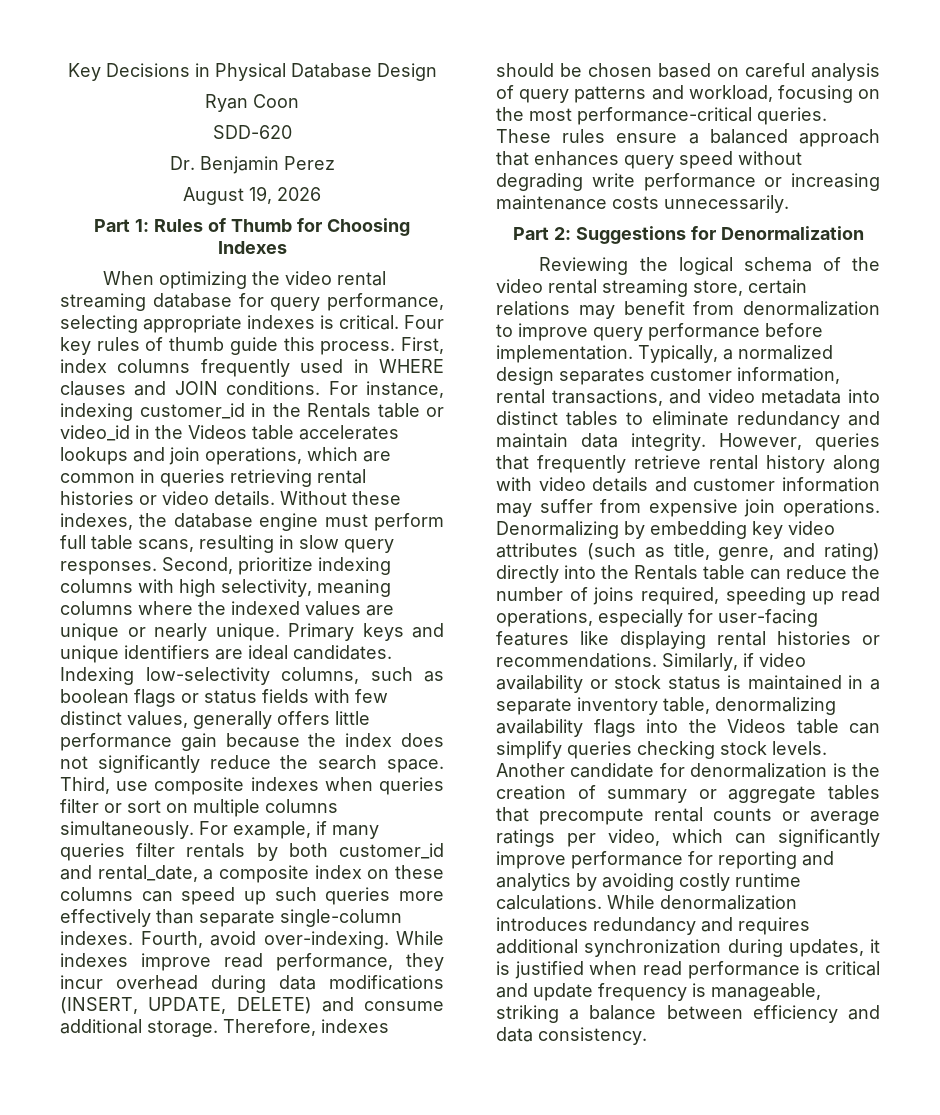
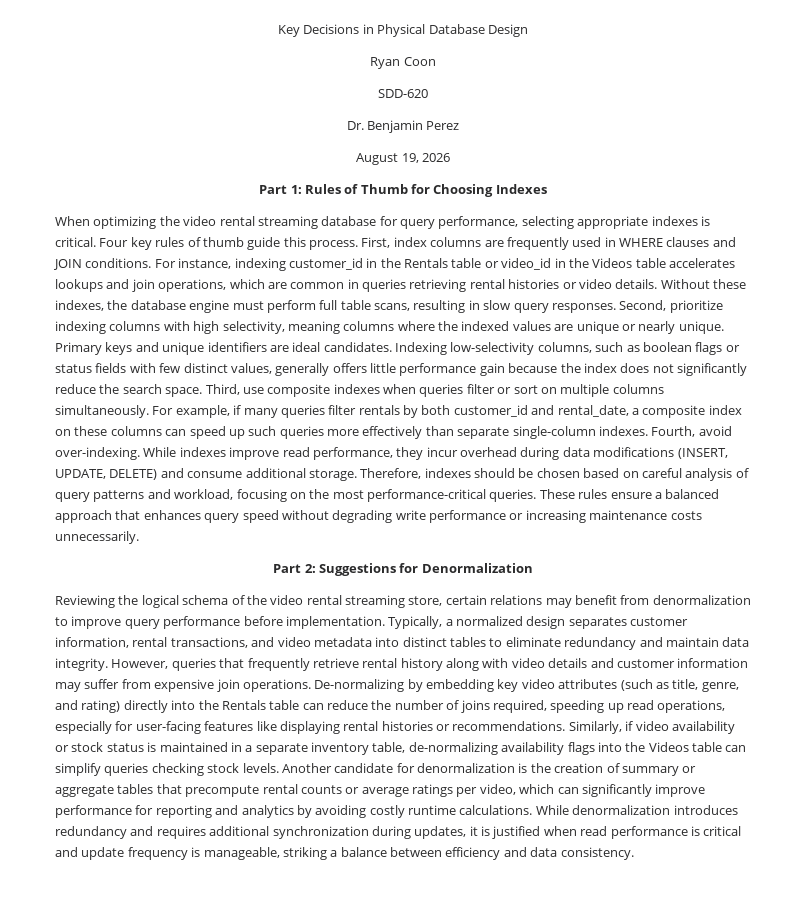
(191, 366) none -> [484,240,504,247] are
[496,521,619,539] Denormalizing -> [314,679,405,692] De-normalizing
[715,697,836,715] denormalizing -> [408,742,498,755] de-normalizing

